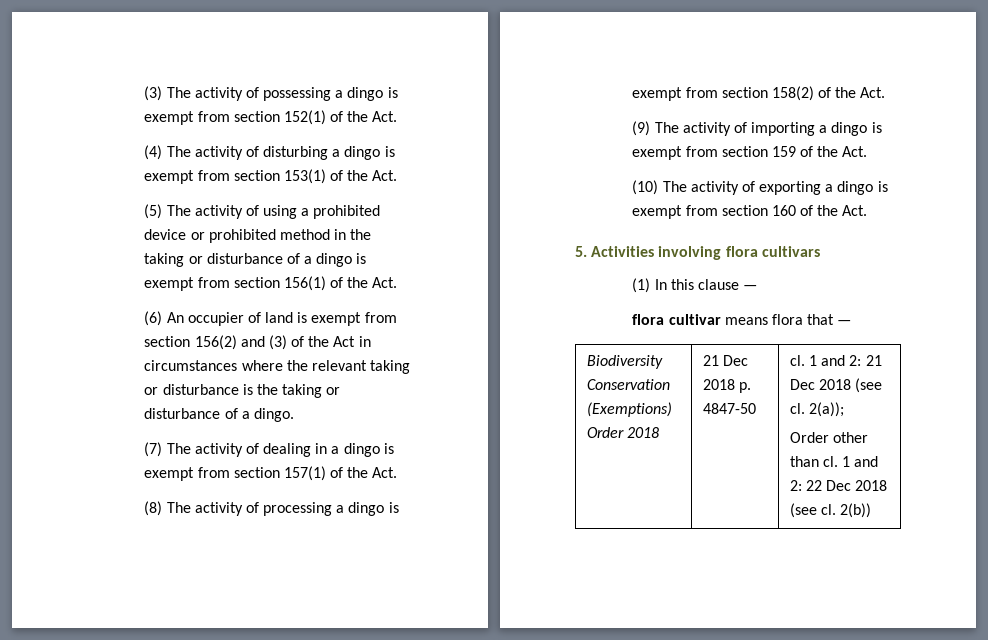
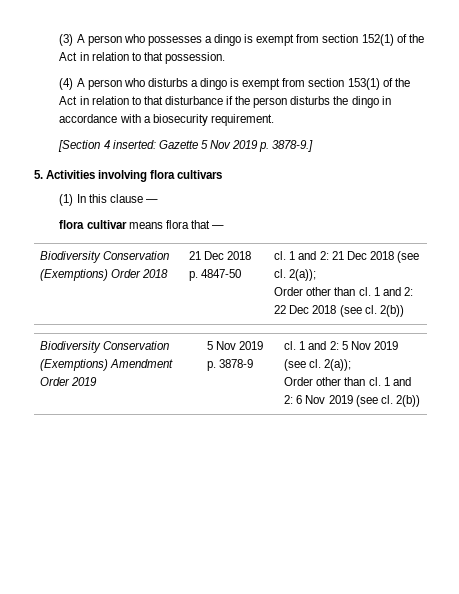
[144,86,332,101] (3) The activity of possessing -> [59,34,202,46] (3) A person who possesses
[372,111,398,122] [144,145,329,160] Act. // (4) The activity of disturbing -> [59,52,225,64] [59,78,188,90] Act in relation to that possession. // (4) A person who disturbs
[372,170,398,181] [144,204,381,219] [144,229,372,243] [144,253,367,267] [144,276,398,291] [144,311,397,326] [144,335,371,350] [144,360,411,374] [144,384,341,398] [144,408,294,422] [144,442,394,457] [144,466,398,481] [144,501,399,516] [632,86,886,101] [632,121,882,136] [632,146,868,160] [632,180,888,195] [632,205,868,219] Act. // (5) The activity of using a prohibited device or prohibited method in the taking or disturbance of a dingo is exempt from section 156(1) of the Act. // (6) An occupier of land is exempt from section 156(2) and (3) of the Act in circumstances where the relevant taking or disturbance is the taking or disturbance of a dingo. // (7) The activity of dealing in a dingo is exempt from section 157(1) of the Act. // (8) The activity of processing a dingo is exempt from section 158(2) of the Act. // (9) The activity of importing a dingo is exempt from section 159 of the Act. // (10) The activity of exporting a dingo is exempt from section 160 of the Act. -> [59,96,391,108] [59,114,274,126] [58,140,314,152] Act in relation to that disturbance if the person disturbs the dingo in accordance with a biosecurity requirement. // [Section 4 inserted: Gazette 5 Nov 2019 p. 3878-9.]
(872, 510) none -> [40,341,170,353] [40,359,174,371] [40,377,98,386] [207,341,264,350] [207,359,254,371] [284,341,398,350] [284,359,352,371] [284,377,411,386] [284,395,420,407] // Biodiversity Conservation (Exemptions) Amendment Order 2019 | 5 Nov 2019 p. 3878-9 | cl. 1 and 2: 5 Nov 2019 (see cl. 2(a)); // Order other than cl. 1 and 2: 6 Nov 2019 (see cl. 2(b))

